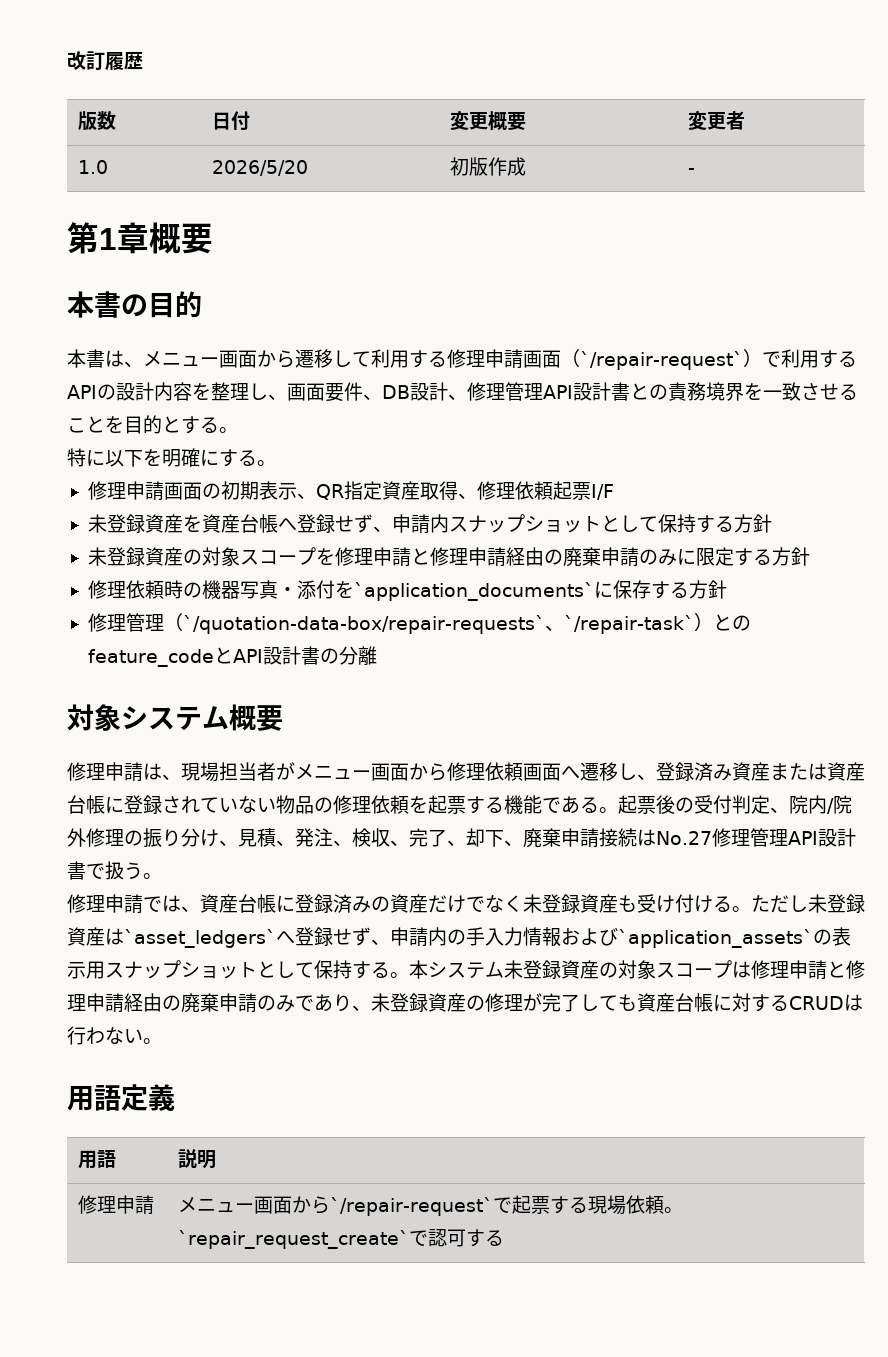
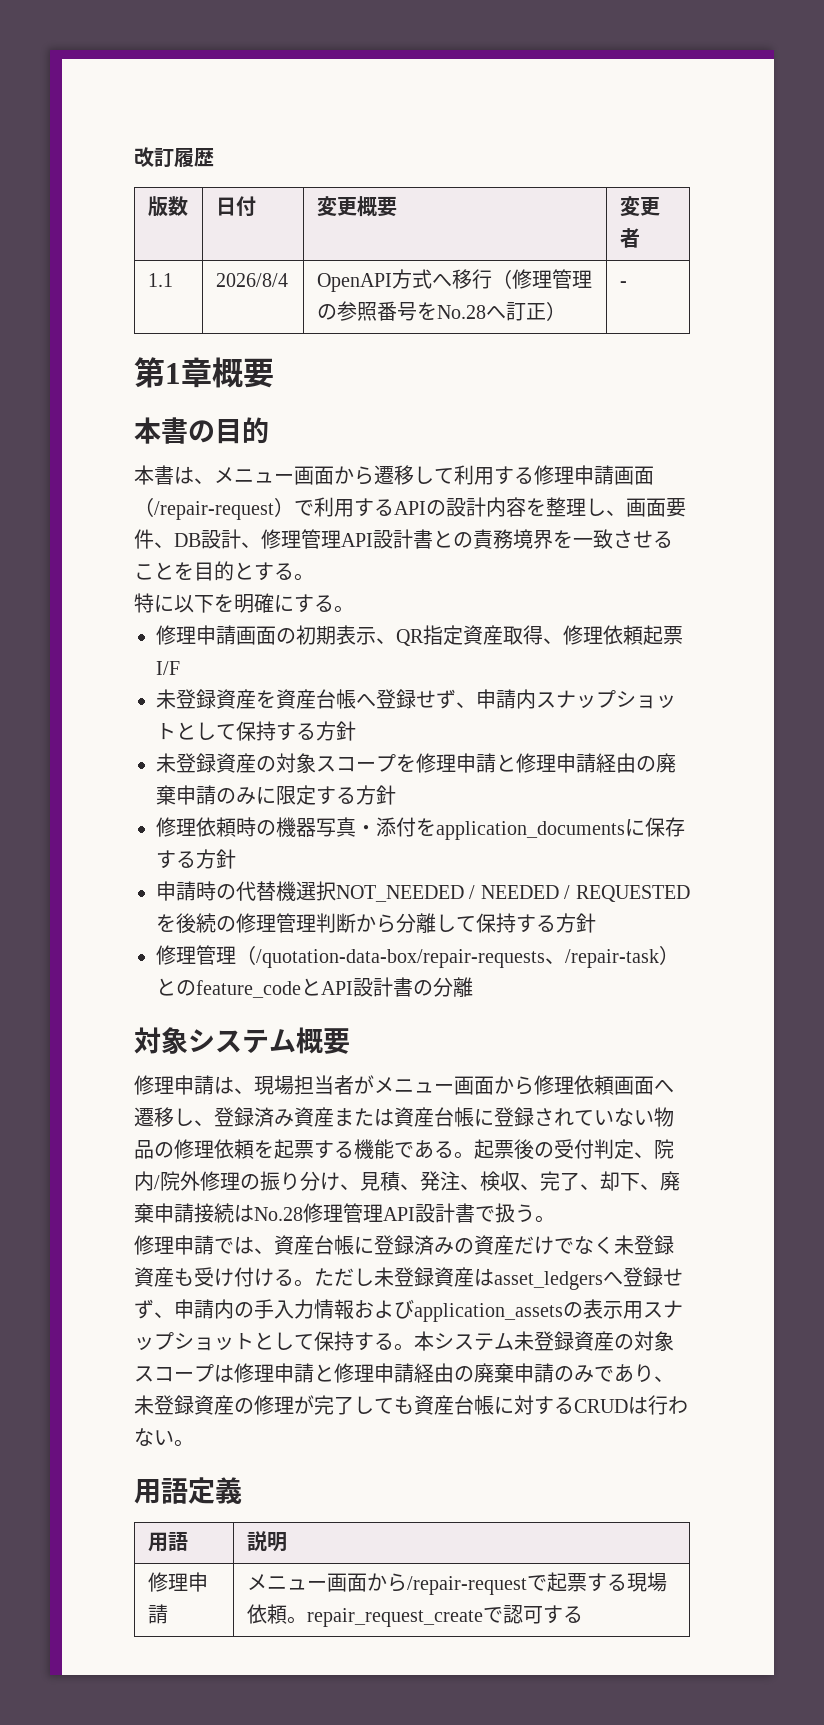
[77,160,108,174] [211,160,308,176] [449,157,526,176] 1.0 | 2026/5/20 | 初版作成 -> [147,273,173,287] [215,273,288,287] [316,269,592,292] [316,301,566,321] 1.1 | 2026/8/4 | OpenAPI方式へ移行（修理管理の参照番号をNo.28へ訂正）
[580,351,743,370] `/repair-request` -> [154,501,274,520] /repair-request
[353,582,594,601] `application_documents` -> [436,821,625,840] application_documents
(727, 589) none -> [156,881,690,902] [156,913,596,933] // 申請時の代替機選択NOT_NEEDED / NEEDED / REQUESTEDを後続の修理管理判断から分離して保持する方針
[182,615,694,634] `/quotation-data-box/repair-requests`、`/repair-task` -> [256,949,659,968] /quotation-data-box/repair-requests、/repair-task
[656,831,712,845] No.27 -> [254,1207,303,1221] No.28
[124,929,276,948] `asset_ledgers` -> [494,1271,603,1290] asset_ledgers
[618,929,813,948] `application_assets` -> [414,1303,563,1322] application_assets
[329,1197,493,1216] `/repair-request` -> [406,1576,527,1595] /repair-request
[177,1230,409,1249] `repair_request_create` -> [306,1608,483,1627] repair_request_create

